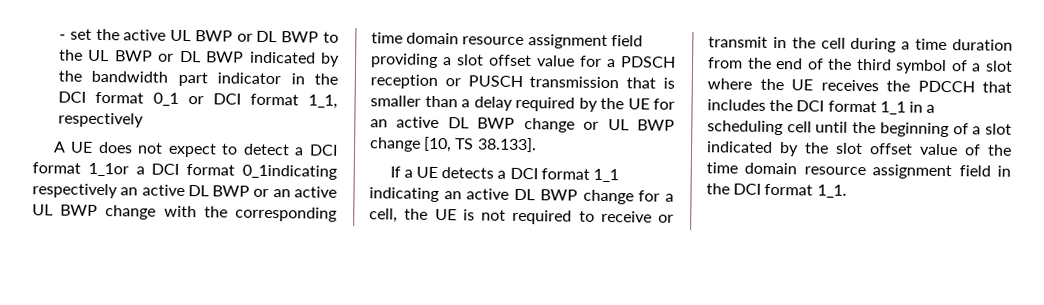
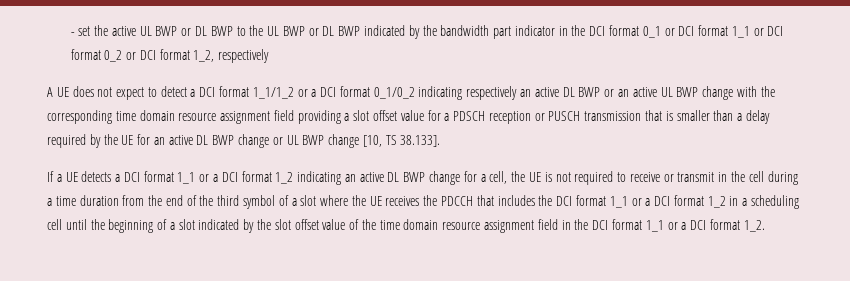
[308,94,339,109] 1_1, -> [731,26,784,38] [70,49,215,62] 1_1 or DCI format 0_2 or DCI format 1_2,
[87,162,337,180] 1_1or a DCI format 0_1indicating -> [252,86,463,100] 1_1/1_2 or a DCI format 0_1/0_2 indicating
(619, 175) none -> [199,171,294,184] or a DCI format 1_2
(906, 108) none -> [631,195,726,208] or a DCI format 1_2
[816,184,847,198] 1_1. -> [645,219,765,232] 1_1 or a DCI format 1_2.

